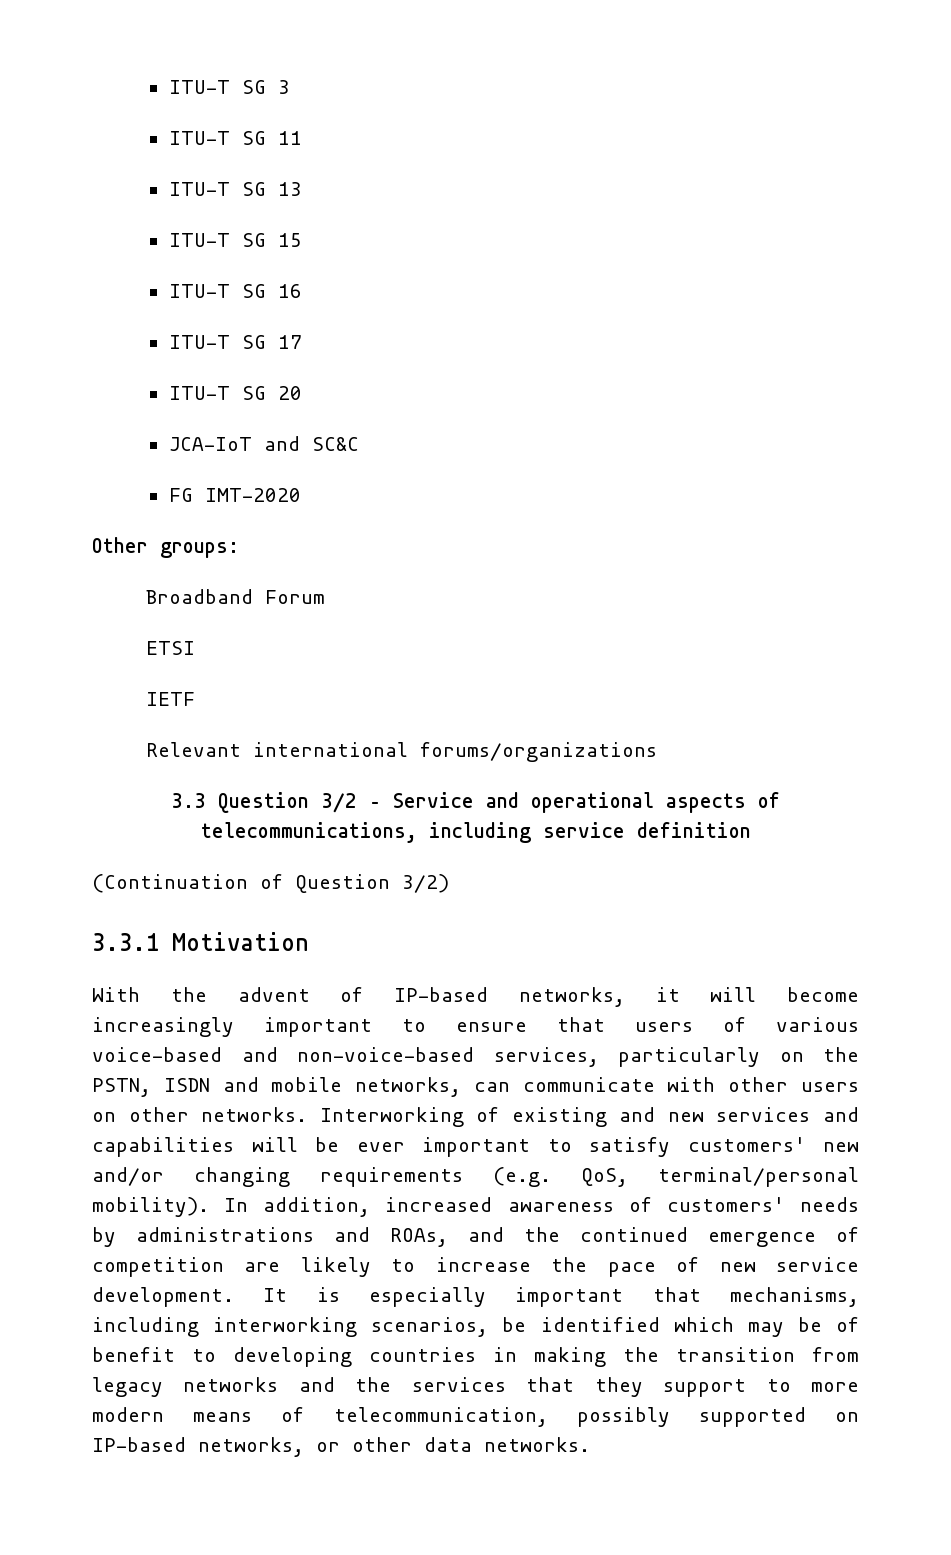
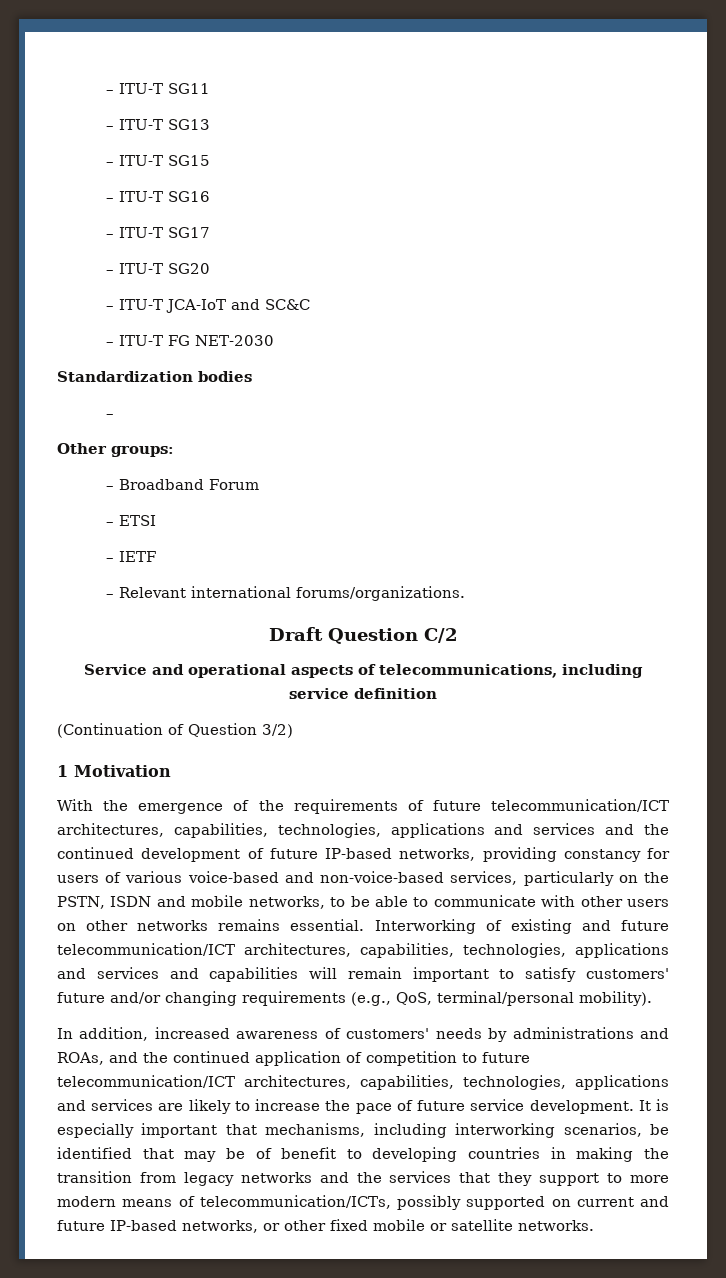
[168,80,290,94] [168,131,302,145] [168,182,302,196] [168,233,302,247] [168,284,302,298] [168,335,302,349] [168,386,302,400] [168,436,359,451] [168,488,301,502] ITU-T SG 3 // ITU-T SG 11 // ITU-T SG 13 // ITU-T SG 15 // ITU-T SG 16 // ITU-T SG 17 // ITU-T SG 20 // JCA-IoT and SC&C // FG IMT-2020 -> [106,83,211,94] [106,119,211,130] [106,155,211,166] [106,191,211,202] [106,227,211,238] [106,263,211,274] [106,299,311,313] [106,335,275,346] [57,371,252,382] [106,414,115,418] – ITU-T SG11 // – ITU-T SG13 // – ITU-T SG15 // – ITU-T SG16 // – ITU-T SG17 // – ITU-T SG20 // – ITU-T JCA-IoT and SC&C // – ITU-T FG NET-2030 // Standardization bodies // –
(239, 550) none -> [106,486,115,490] –
(326, 597) none -> [106,522,115,526] –
(196, 648) none -> [106,558,115,562] –
(196, 699) none -> [106,594,115,598] –
[420,742,658,762] [171,792,381,813] forums/organizations // 3.3 Question 3/2 – -> [296,586,466,601] [268,627,458,644] forums/organizations. // Draft Question C/2 //
[92,933,159,951] 3.3.1 -> [57,765,68,777] 1
[237,987,859,1007] [92,1017,605,1037] advent of IP-based networks, it will become increasingly important to ensure that -> [138,799,669,814] [57,823,669,838] [57,847,670,862] emergence of the requirements of future telecommunication/ICT architectures, capabilities, technologies, applications and services and the continued development of future IP-based networks, providing constancy for
[473,1082,510,1092] can -> [330,896,429,907] to be able to
[201,1107,308,1122] networks. -> [137,919,365,931] networks remains essential.
[667,1112,704,1122] new -> [620,920,669,931] [57,943,669,958] [57,968,86,979] future telecommunication/ICT architectures, capabilities, technologies, applications and
[315,1137,405,1152] be ever -> [347,967,402,979] remain
[823,1142,859,1152] new -> [57,992,105,1003] future
[493,1167,551,1187] (e.g. -> [351,992,391,1006] (e.g.,
(209, 1207) none -> (652, 998) //
[708,1232,816,1247] emergence -> [255,1051,341,1066] application
(224, 1267) none -> [462,1052,530,1063] [57,1075,669,1090] [57,1099,154,1111] to future telecommunication/ICT architectures, capabilities, technologies, applications and services
[719,1262,756,1272] new -> [417,1100,466,1111] future
[673,1317,734,1332] which -> [142,1148,174,1159] that
[333,1407,548,1427] telecommunication, -> [199,1195,391,1209] telecommunication/ICTs,
(859, 1417) none -> [576,1196,669,1207] [57,1220,105,1231] current and future
[424,1437,472,1452] data -> [330,1219,513,1231] fixed mobile or satellite

